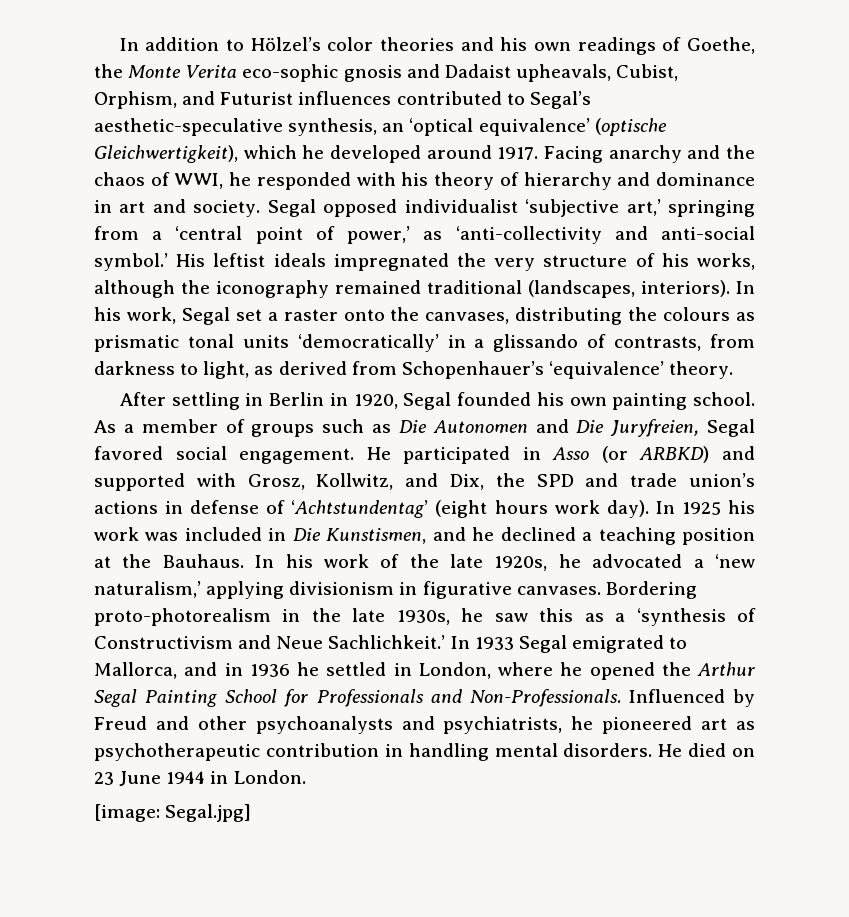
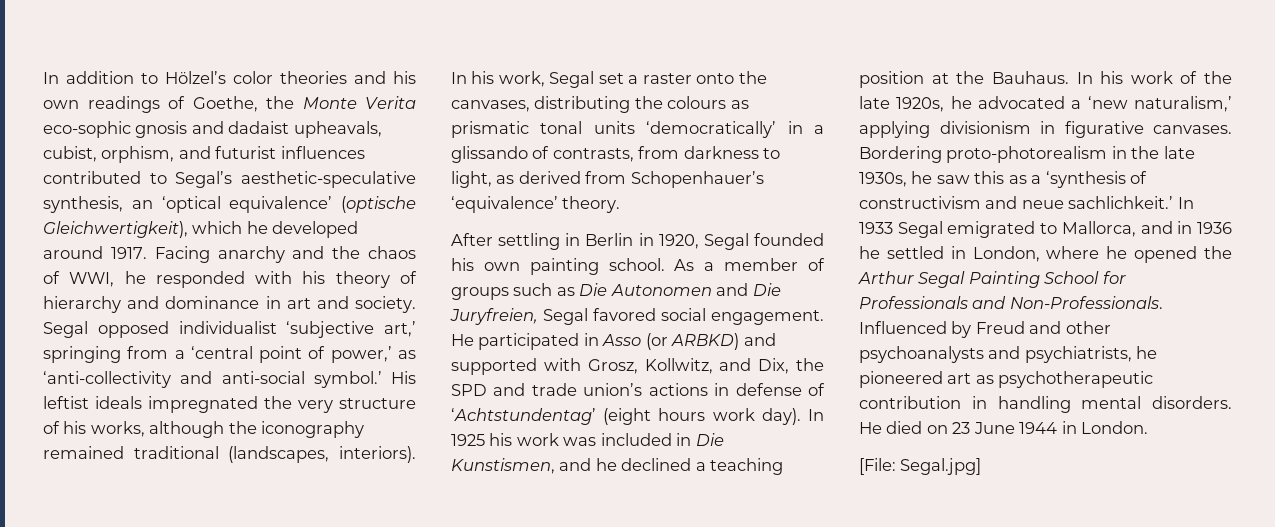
[444,64,679,82] [94,91,294,109] Dadaist upheavals, Cubist, Orphism, and Futurist -> [228,121,382,138] [43,146,277,163] dadaist upheavals, cubist, orphism, and futurist
[94,635,446,649] Constructivism and Neue Sachlichkeit.’ -> [859,196,1174,209] constructivism and neue sachlichkeit.’
[94,804,160,822] [image: -> [859,458,896,475] [File:

